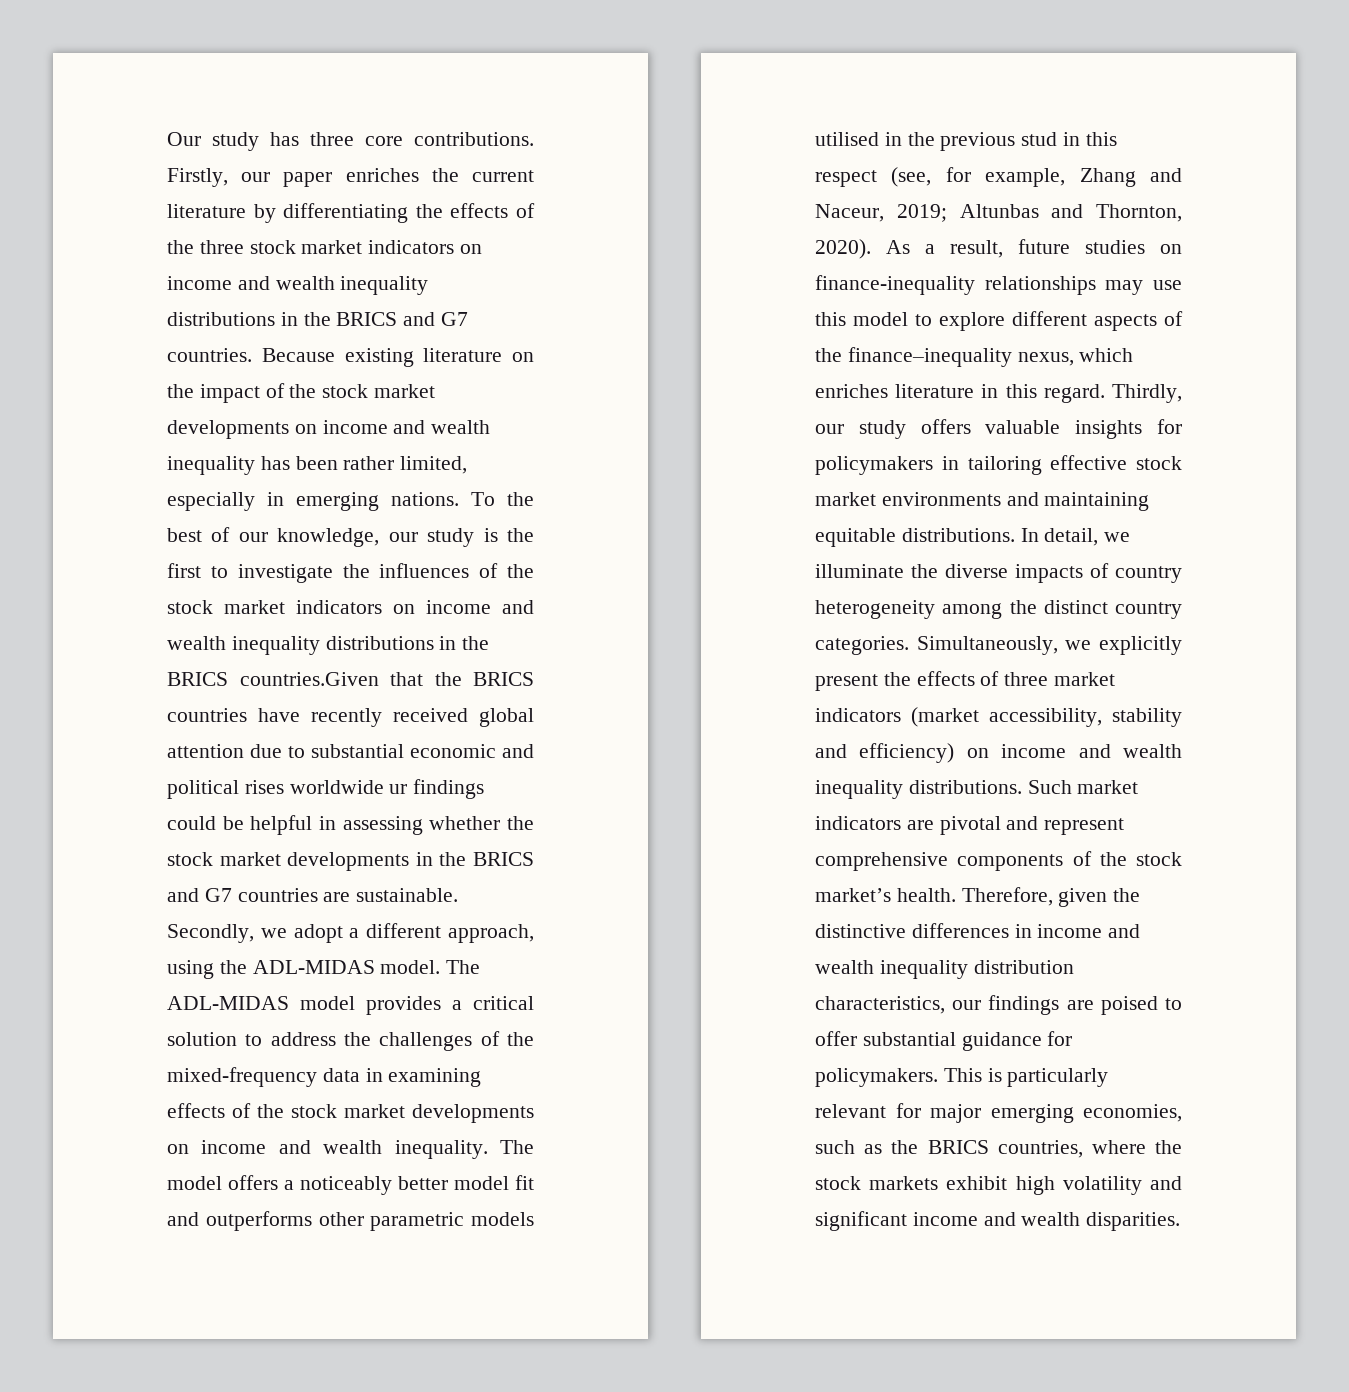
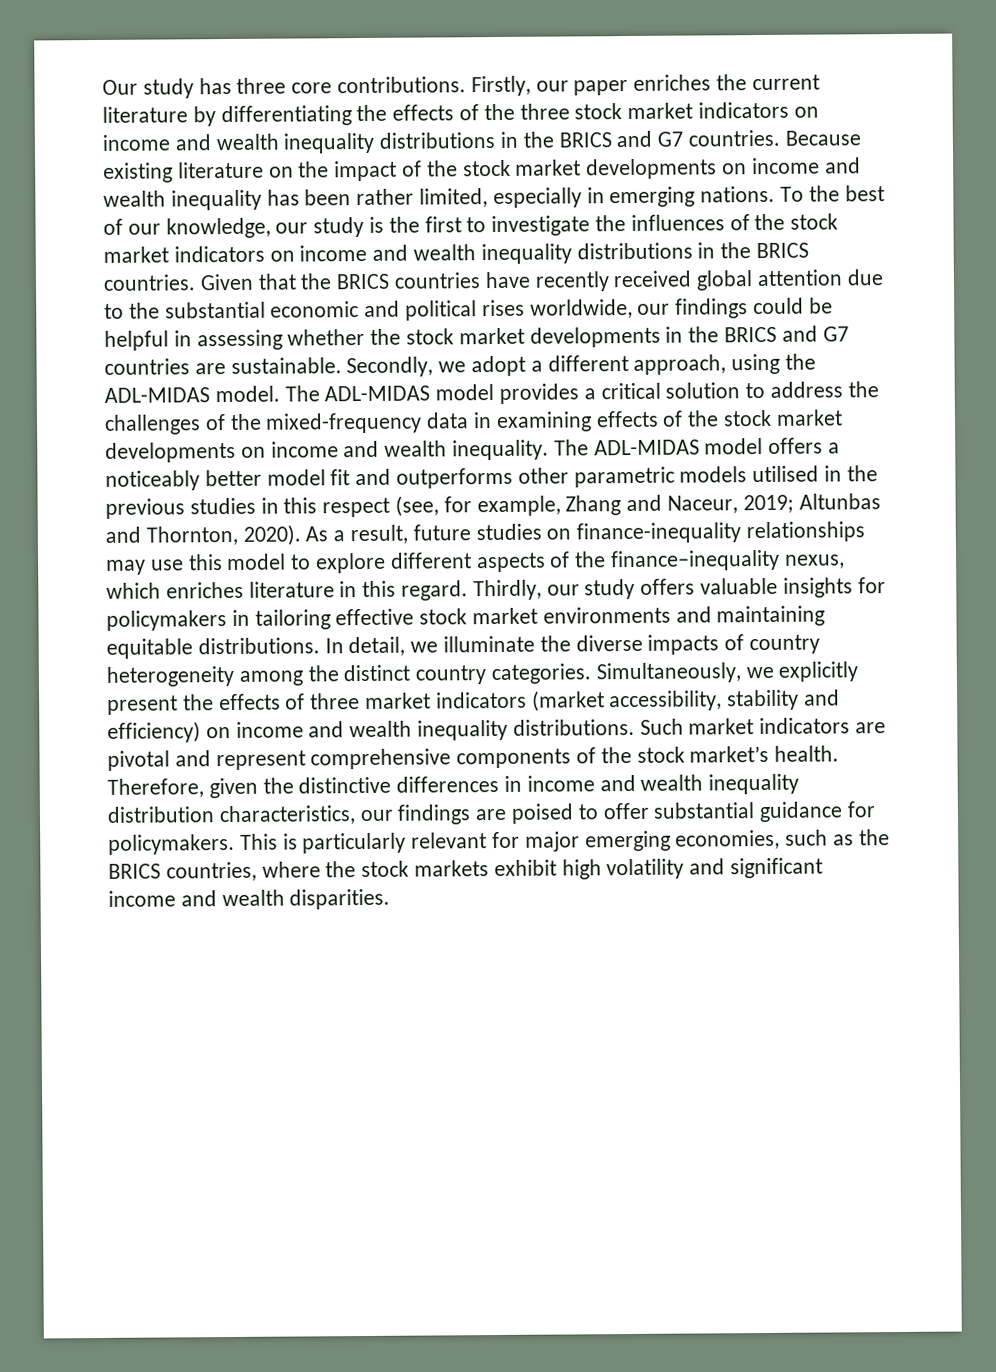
[239,672,379,686] countries.Given -> [103,273,254,291] countries. Given
(305, 752) none -> [128,302,160,319] the
[289,780,408,794] worldwide ur -> [529,298,671,319] worldwide, our
(534, 1147) none -> [593,439,700,456] ADL-MIDAS
[1021,132,1058,146] stud -> [189,497,256,515] studies

